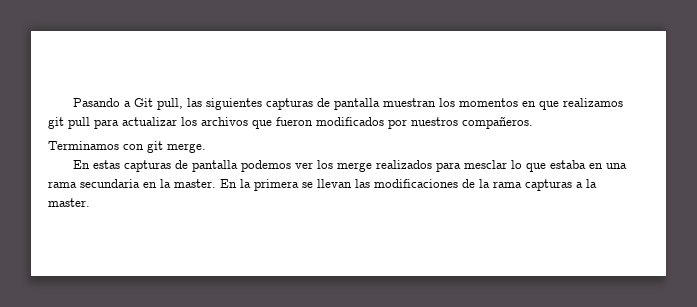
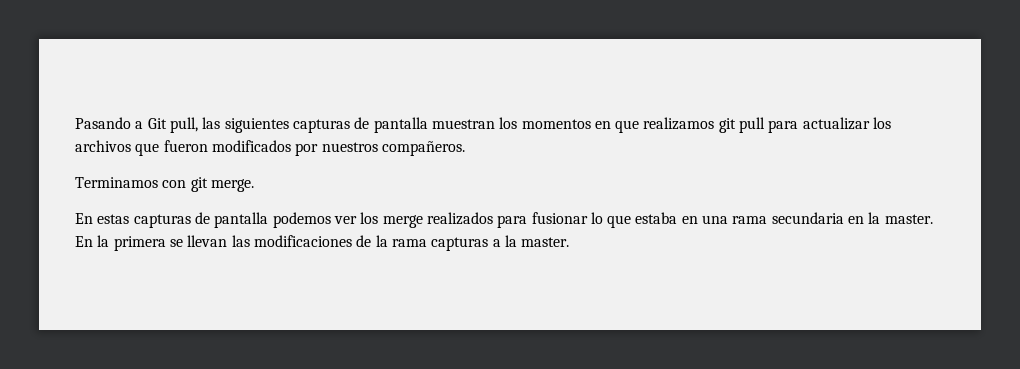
[464,160,508,169] mesclar -> [531,212,588,224] fusionar

